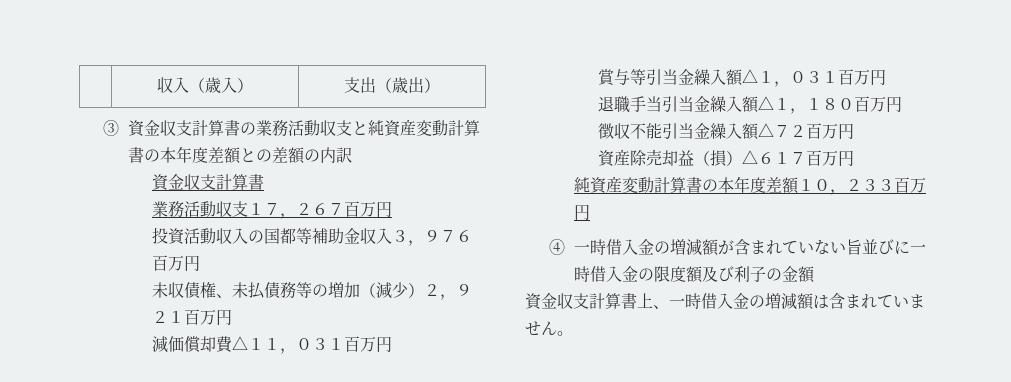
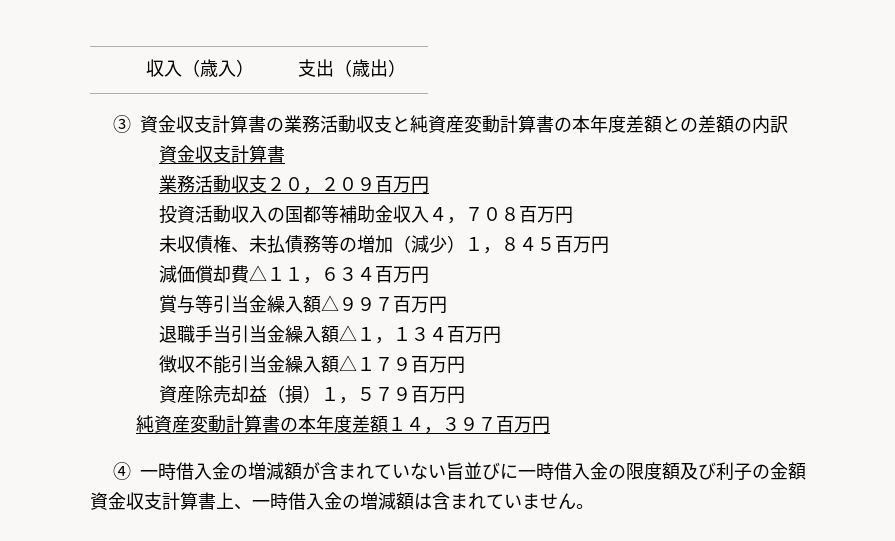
[248,203,345,219] １７，２６７ -> [266,177,375,194] ２０，２０９
[392,230,473,246] ３，９７６ -> [428,207,519,224] ４，７０８
[424,284,473,300] [152,311,185,323] ２，９２１ -> [464,237,555,254] １，８４５
[296,338,345,350] ０３１ -> [320,267,375,281] ６３４
[758,71,839,87] １，０３１ -> [338,297,393,311] ９９７
[822,98,855,110] ８０ -> [410,327,447,341] ３４
[774,125,807,137] ７２ -> [356,357,411,371] １７９
[742,150,807,164] △６１７ -> [320,387,411,404] １，５７９
[813,179,894,195] ０，２３３ -> [405,417,496,434] ４，３９７

